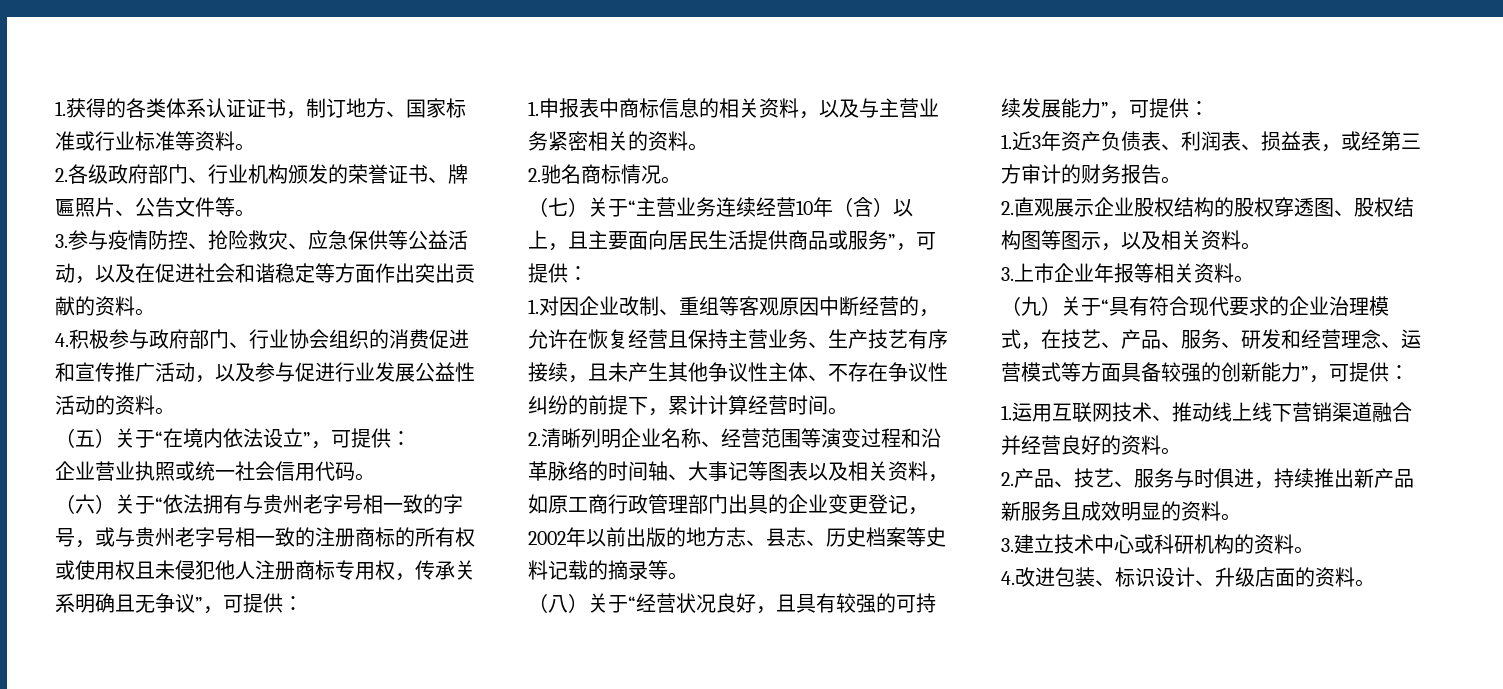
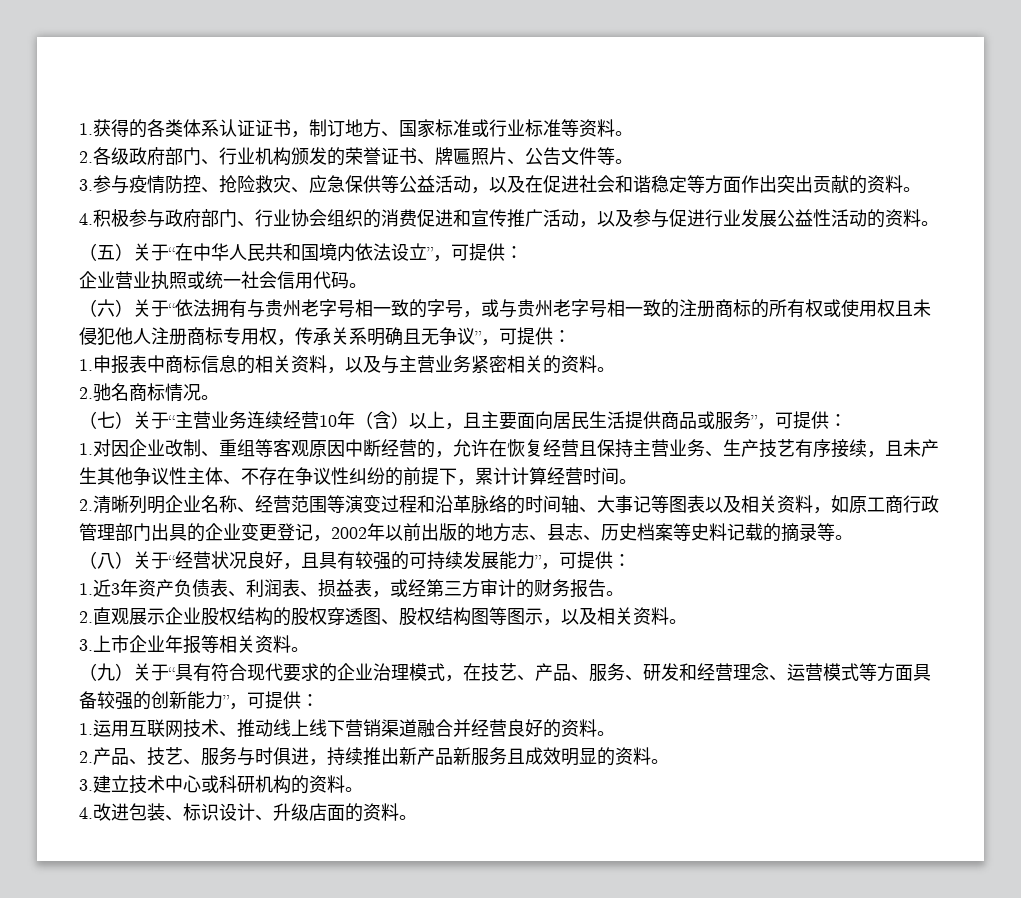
(183, 438) none -> [193,243,319,262] 中华人民共和国

